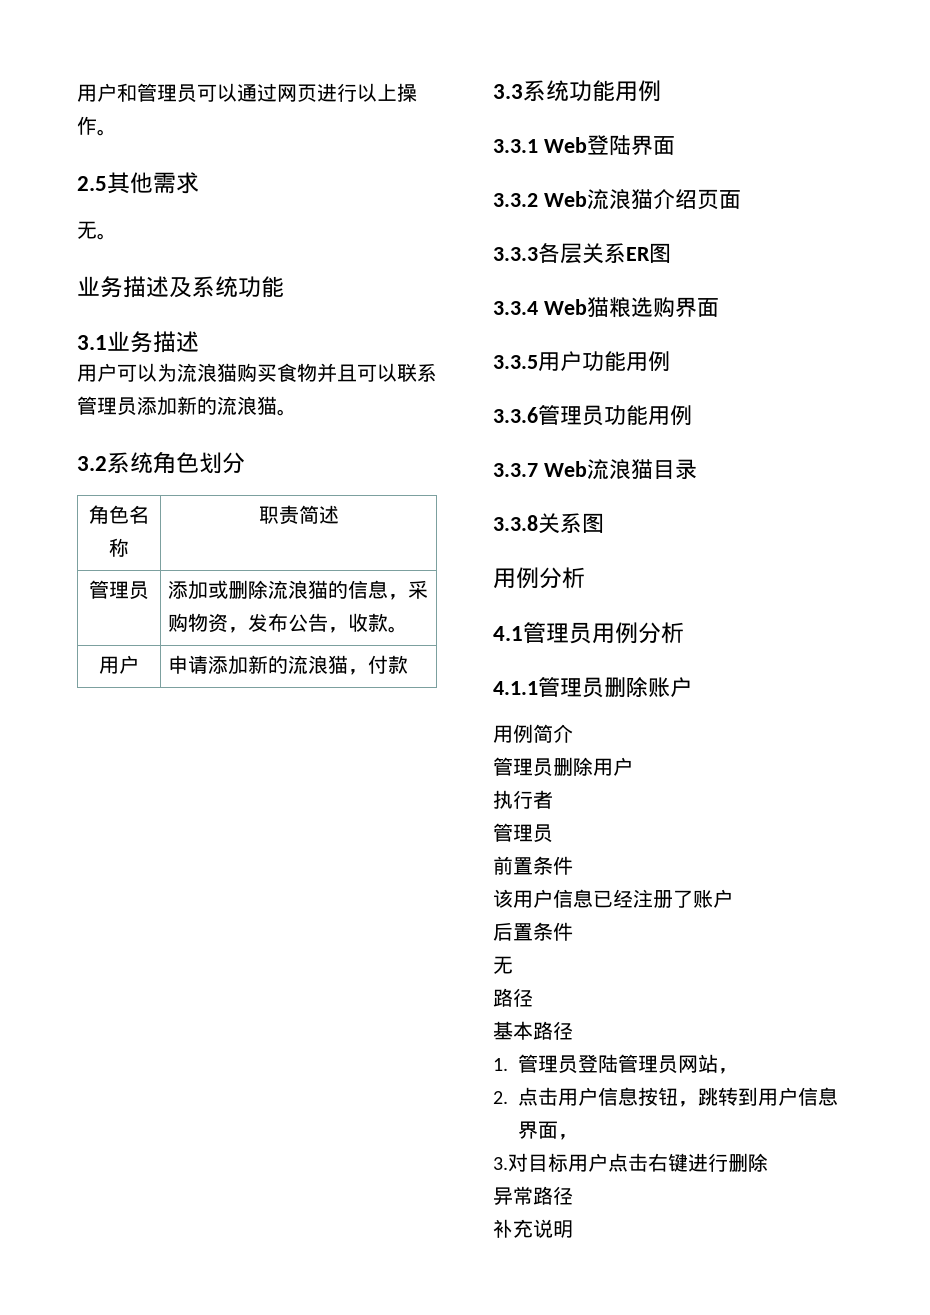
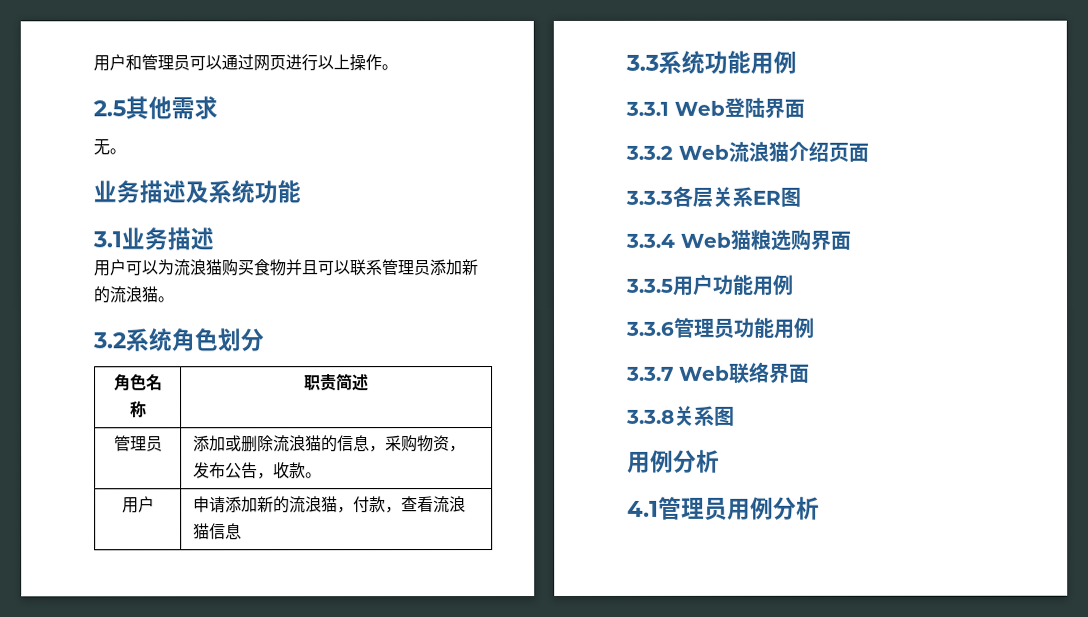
(409, 664) none -> [384,496,466,514] [192,523,242,540] ，查看流浪猫信息
[586,459,697,480] 流浪猫目录 -> [729,361,810,384] 联络界面
[493,677,692,698] [493,724,573,743] [493,757,633,777] [493,790,553,809] [493,823,553,843] [493,856,573,875] [493,889,733,908] [493,922,573,941] [493,956,513,974] [493,988,533,1007] [493,1021,573,1040] [493,1054,738,1074] [493,1087,838,1107] [518,1121,578,1140] [493,1153,768,1172] [493,1186,573,1205] [493,1219,573,1238] // 4.1.1管理员删除账户 // 用例简介 // 管理员删除用户 // 执行者 // 管理员 // 前置条件 // 该用户信息已经注册了账户 // 后置条件 // 无 // 路径 // 基本路径 // 1.管理员登陆管理员网站， // 2.点击用户信息按钮，跳转到用户信息界面， // 3.对目标用户点击右键进行删除 // 异常路径 // 补充说明 -> (820, 508) none

